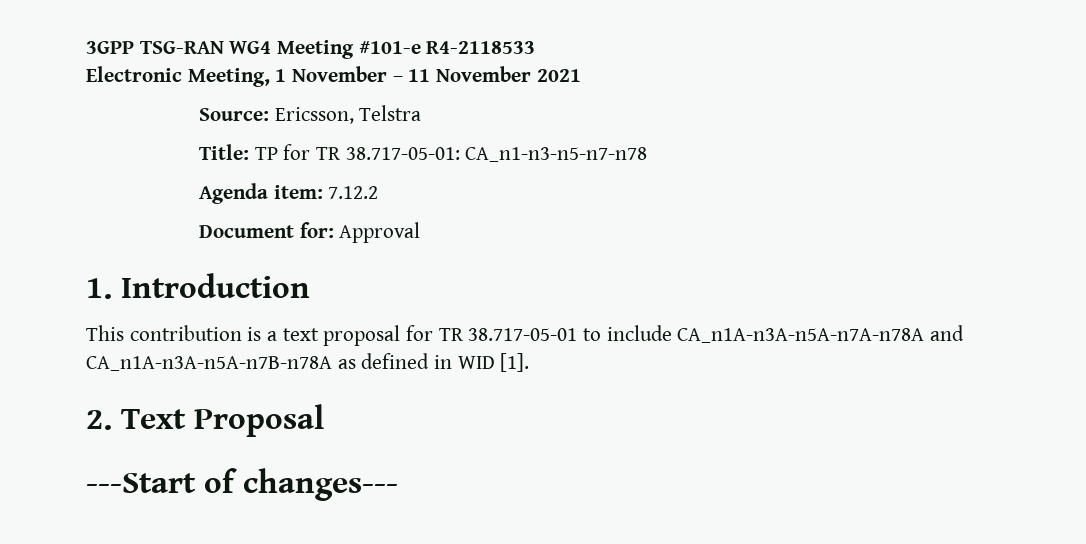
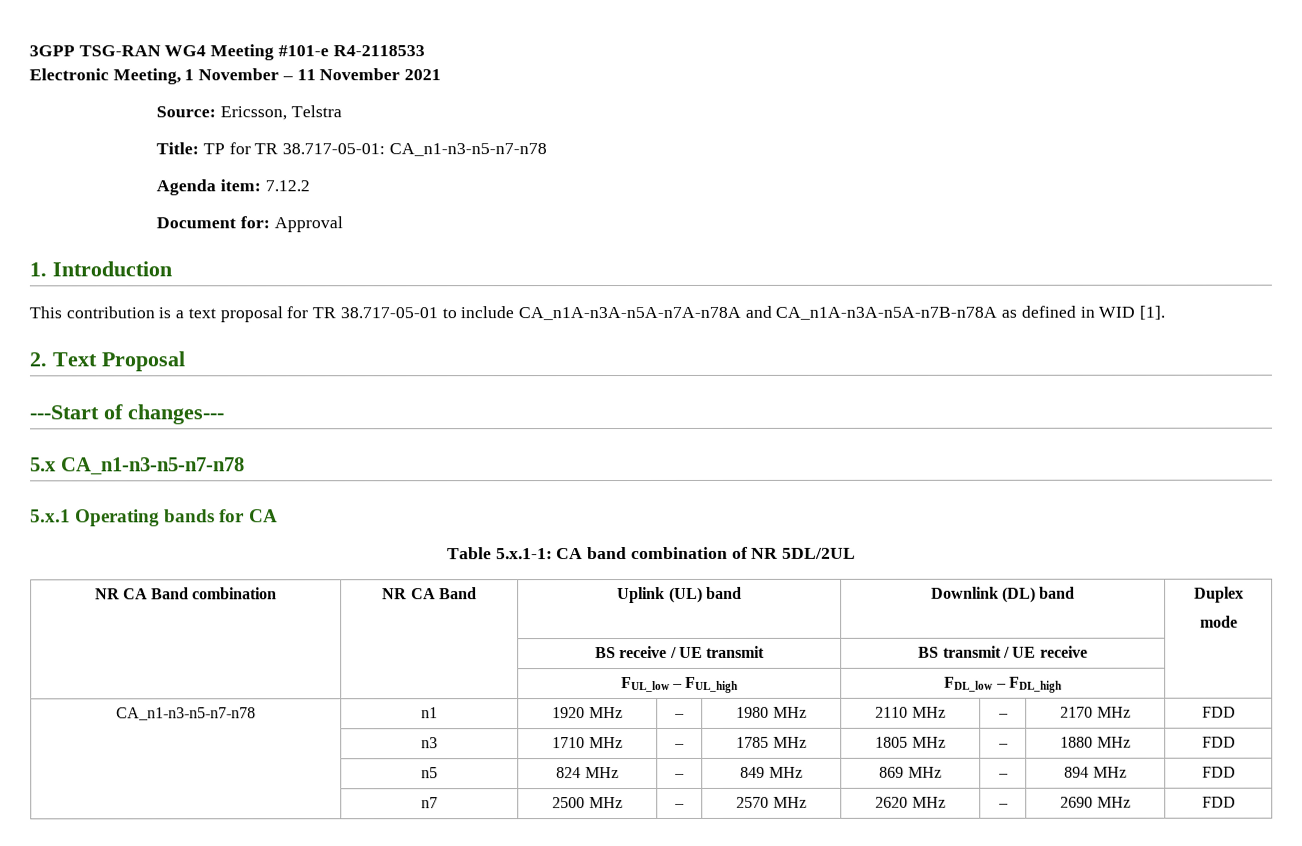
(398, 484) none -> [30,457,245,476] [30,509,278,527] [446,546,857,560] [94,587,278,600] [382,587,477,600] [617,586,742,604] [930,586,1076,603] [1193,586,1244,603] [1199,615,1238,628] [594,645,766,659] [918,645,1088,658] [620,676,739,693] [944,676,1062,693] [115,707,256,721] [421,707,438,719] [552,707,623,719] [674,713,685,718] [736,706,807,718] [875,706,946,718] [997,713,1009,718] [1060,706,1131,718] [1201,706,1236,718] [421,737,438,749] [552,737,623,749] [674,743,685,748] [736,736,807,748] [875,736,946,748] [997,743,1009,748] [1060,736,1131,748] [1201,736,1236,748] [421,767,438,779] [556,767,619,779] [674,773,685,778] [740,766,803,778] [879,766,942,778] [997,773,1009,778] [1064,766,1127,778] [1201,766,1236,778] [421,797,438,809] [552,797,623,809] [674,803,685,808] [736,796,807,808] [875,796,946,808] [997,803,1009,808] [1060,796,1131,808] [1201,796,1236,808] // 5.x CA_n1-n3-n5-n7-n78 // 5.x.1 Operating bands for CA // Table 5.x.1-1: CA band combination of NR 5DL/2UL // NR CA Band combination | NR CA Band | Uplink (UL) band | Downlink (DL) band | Duplex // mode // | | BS receive / UE transmit | BS transmit / UE receive | // | | FUL_low – FUL_high | FDL_low – FDL_high | // CA_n1-n3-n5-n7-n78 | n1 | 1920 MHz | – | 1980 MHz | 2110 MHz | – | 2170 MHz | FDD // | n3 | 1710 MHz | – | 1785 MHz | 1805 MHz | – | 1880 MHz | FDD // | n5 | 824 MHz | – | 849 MHz | 869 MHz | – | 894 MHz | FDD // | n7 | 2500 MHz | – | 2570 MHz | 2620 MHz | – | 2690 MHz | FDD

